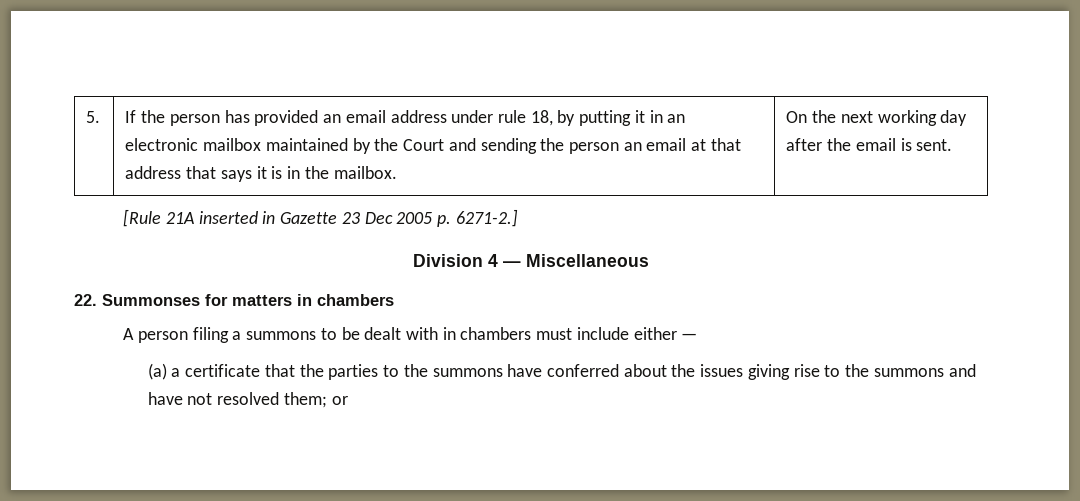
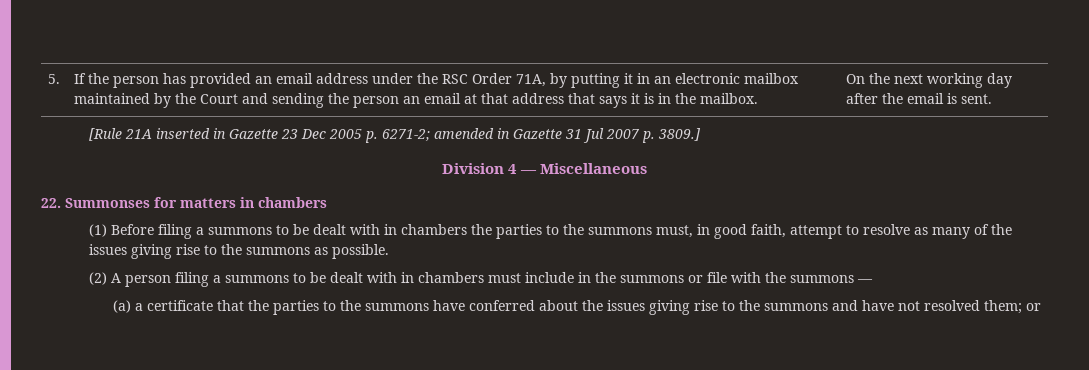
[498,110,553,126] rule 18, -> [416,73,546,87] the RSC Order 71A,
[455,209,518,227] 6271-2.] -> [381,128,701,143] 6271-2; amended in Gazette 31 Jul 2007 p. 3809.]
(394, 300) none -> [88,224,1012,239] [88,244,389,259] [88,272,107,285] (1) Before filing a summons to be dealt with in chambers the parties to the summons must, in good faith, attempt to resolve as many of the issues giving rise to the summons as possible. // (2)
[633,327,677,340] either -> [577,272,854,283] in the summons or file with the summons

